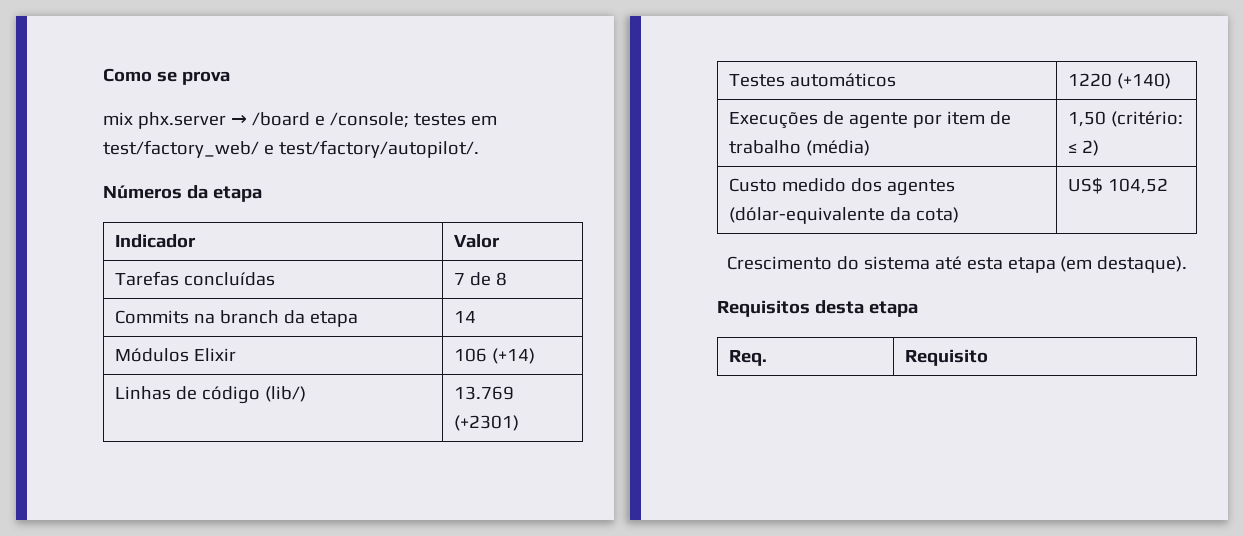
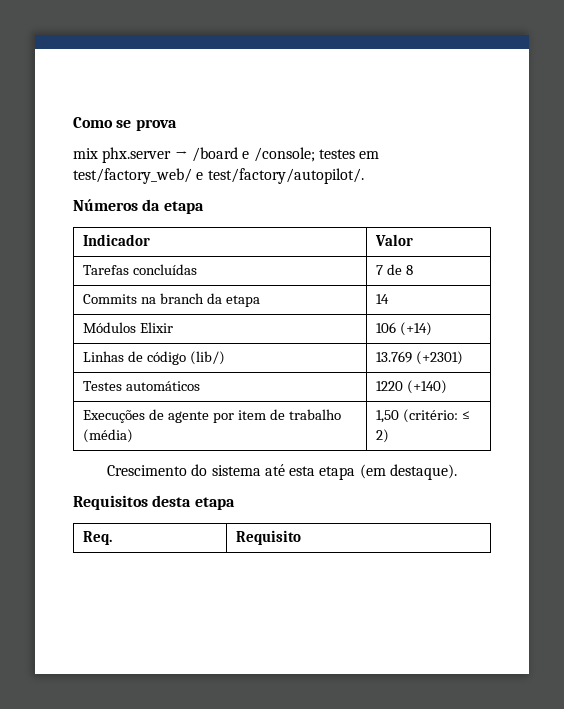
[728,178,955,196] [728,207,959,224] [1067,177,1168,194] // Custo medido dos agentes (dólar-equivalente da cota) | US$ 104,52 -> (390, 436) none

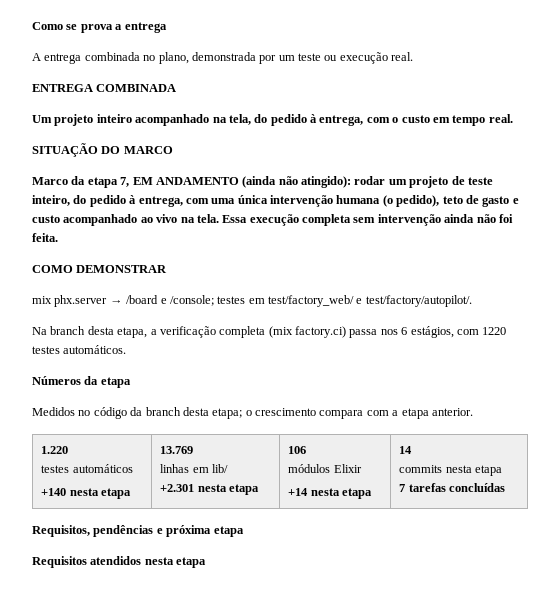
(177, 125) none -> [115,22,167,33] [32,52,414,64] [32,84,177,92] [32,114,513,126] [32,143,173,157] [32,176,493,188] [32,195,519,207] [32,214,513,226] [32,233,58,242] [32,265,168,273] a entrega // A entrega combinada no plano, demonstrada por um teste ou execução real. // ENTREGA COMBINADA // Um projeto inteiro acompanhado na tela, do pedido à entrega, com o custo em tempo real. // SITUAÇÃO DO MARCO // Marco da etapa 7, EM ANDAMENTO (ainda não atingido): rodar um projeto de teste inteiro, do pedido à entrega, com uma única intervenção humana (o pedido), teto de gasto e custo acompanhado ao vivo na tela. Essa execução completa sem intervenção ainda não foi feita. // COMO DEMONSTRAR
[73,199,204,214] [83,234,151,246] [375,234,414,246] [83,264,197,275] [376,264,413,275] [83,293,260,307] [376,294,390,304] [83,322,173,333] [376,322,432,336] [83,351,225,365] [376,351,463,365] [83,381,200,391] [376,380,447,394] [83,409,341,423] [83,429,134,443] [376,409,470,423] [376,429,390,443] [106,464,458,480] Números da etapa // Indicador | Valor // Tarefas concluídas | 7 de 8 // Commits na branch da etapa | 14 // Módulos Elixir | 106 (+14) // Linhas de código (lib/) | 13.769 (+2301) // Testes automáticos | 1220 (+140) // Execuções de agente por item de trabalho (média) | 1,50 (critério: ≤ 2) // Crescimento do sistema até esta etapa (em destaque). -> [32,326,507,338] [32,345,127,354] [32,376,131,388] [32,407,473,419] [41,446,69,454] [41,464,133,473] [41,488,132,499] [160,446,194,454] [160,464,229,473] [160,484,260,495] [288,446,307,454] [288,464,362,473] [288,488,373,499] [399,446,413,454] [399,465,503,476] [399,483,506,492] [32,525,244,537] Na branch desta etapa, a verificação completa (mix factory.ci) passa nos 6 estágios, com 1220 testes automáticos. // Números da etapa // Medidos no código da branch desta etapa; o crescimento compara com a etapa anterior. // 1.220 // testes automáticos // +140 nesta etapa | 13.769 // linhas em lib/ // +2.301 nesta etapa | 106 // módulos Elixir // +14 nesta etapa | 14 // commits nesta etapa // 7 tarefas concluídas // Requisitos, pendências e próxima etapa
[152,495,235,510] [83,531,113,545] [236,530,302,545] desta etapa // Req. | Requisito -> [90,556,207,568] atendidos nesta etapa

